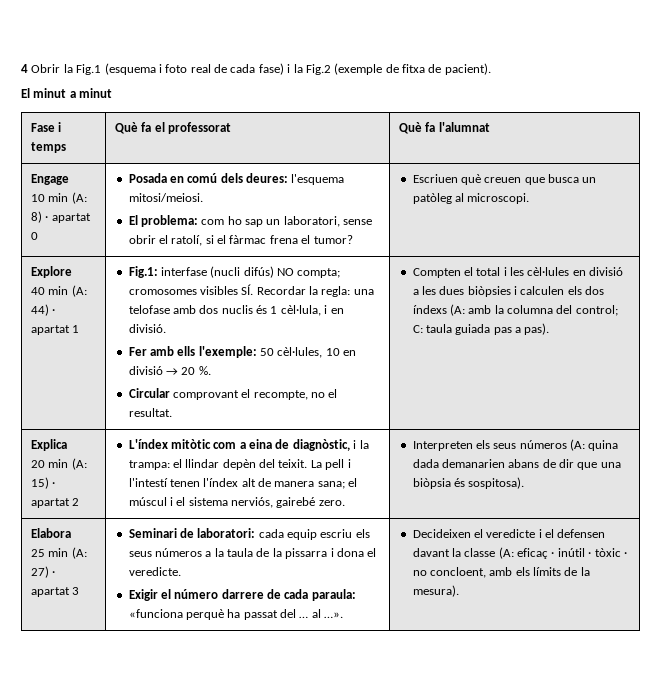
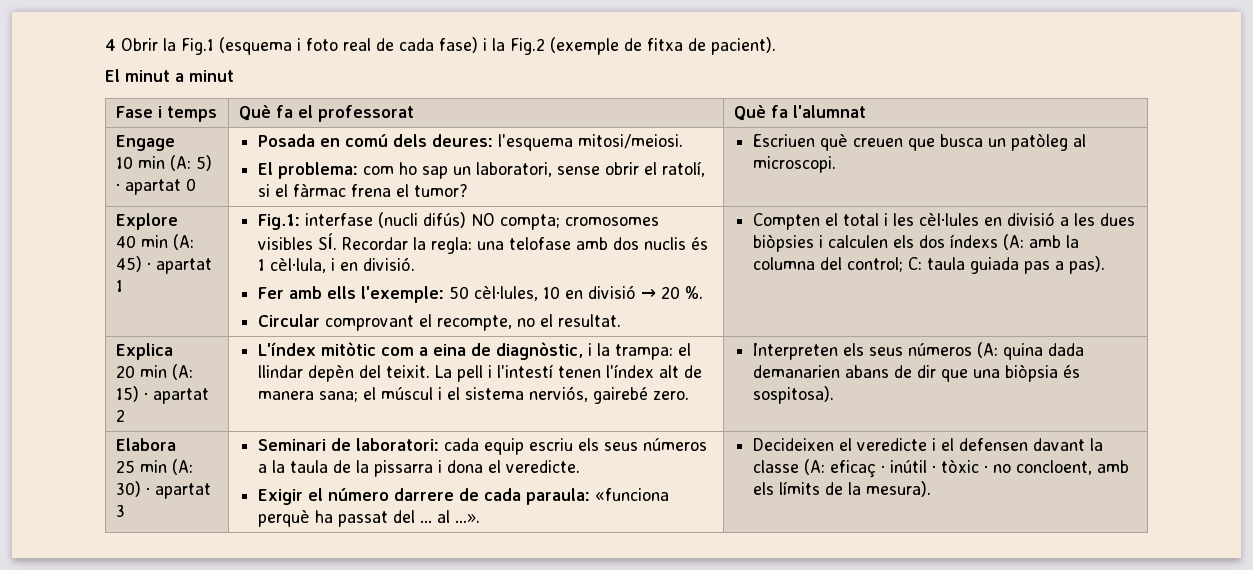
[30,211,42,223] 8) -> [195,155,212,171] 5)
[30,304,49,316] 44) -> [115,256,142,272] 45)
[30,566,49,578] 27) -> [115,481,141,497] 30)

